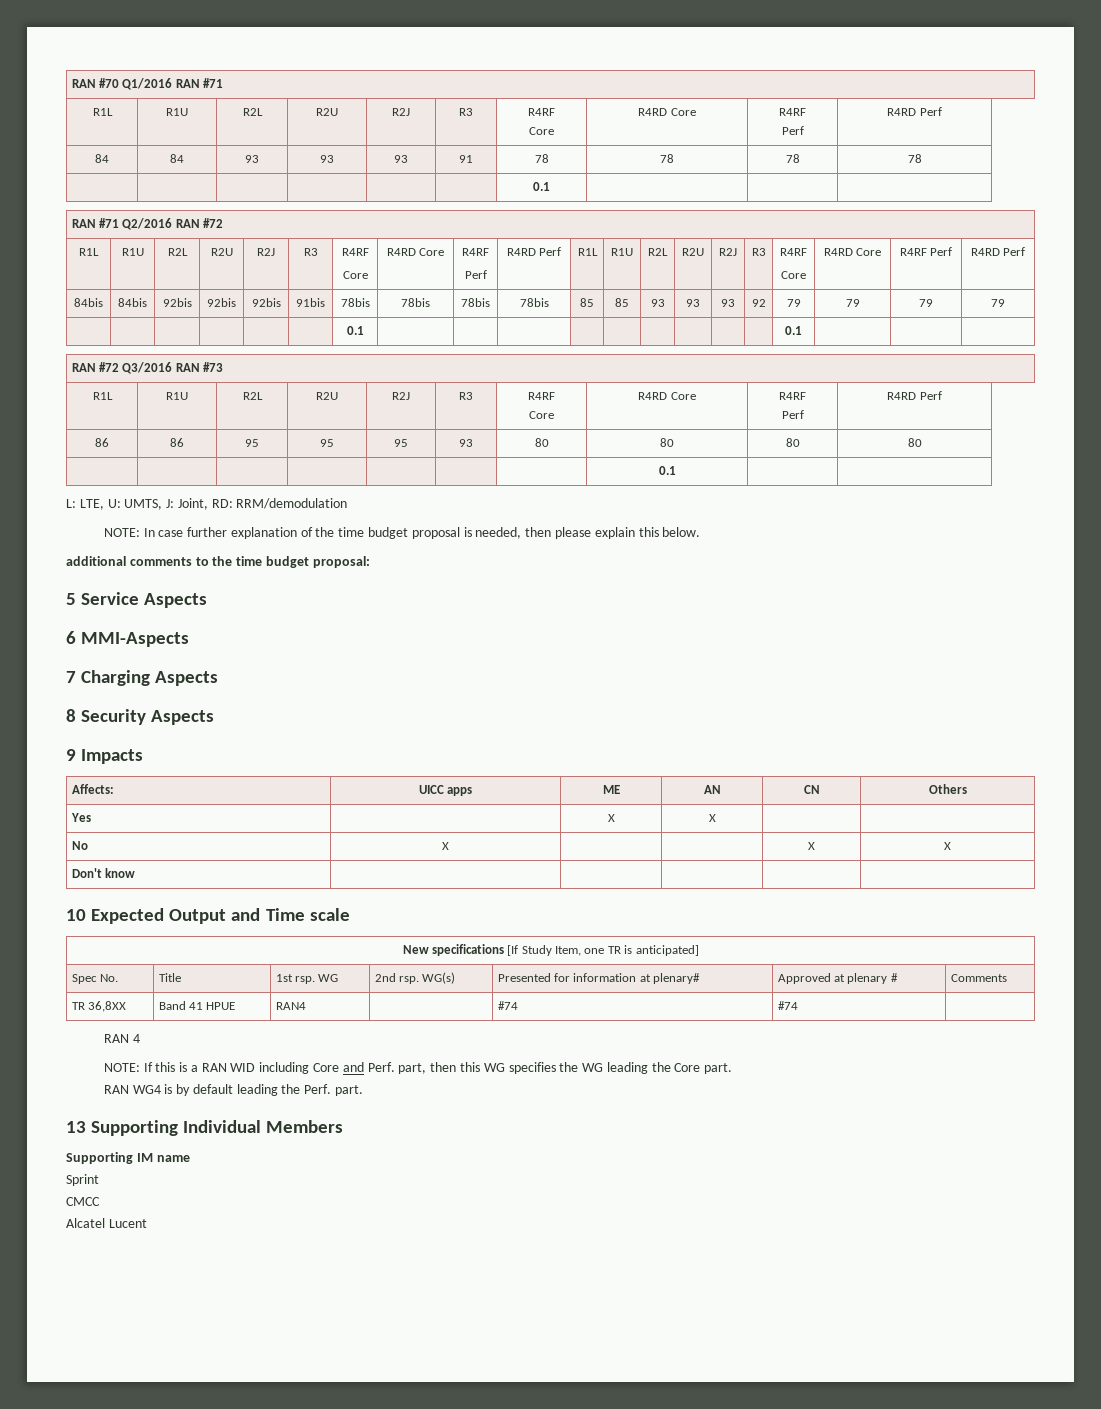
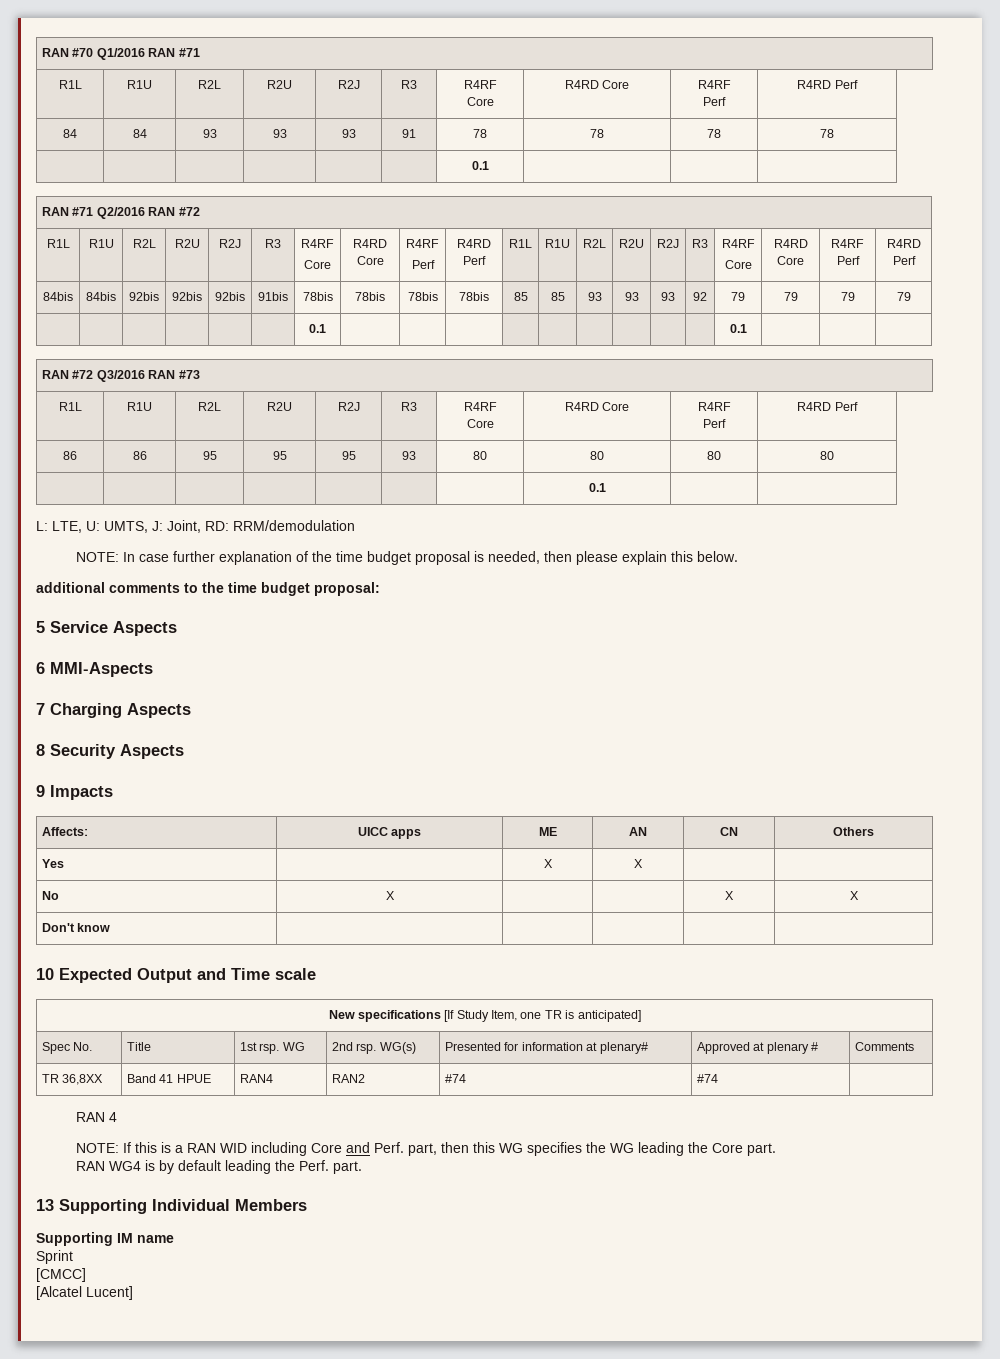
(306, 1006) none -> [332,1074,366,1083] RAN2
[66,1197,100,1206] [66,1218,147,1228] CMCC // Alcatel Lucent -> [36,1268,86,1282] [36,1286,133,1300] [CMCC] // [Alcatel Lucent]

